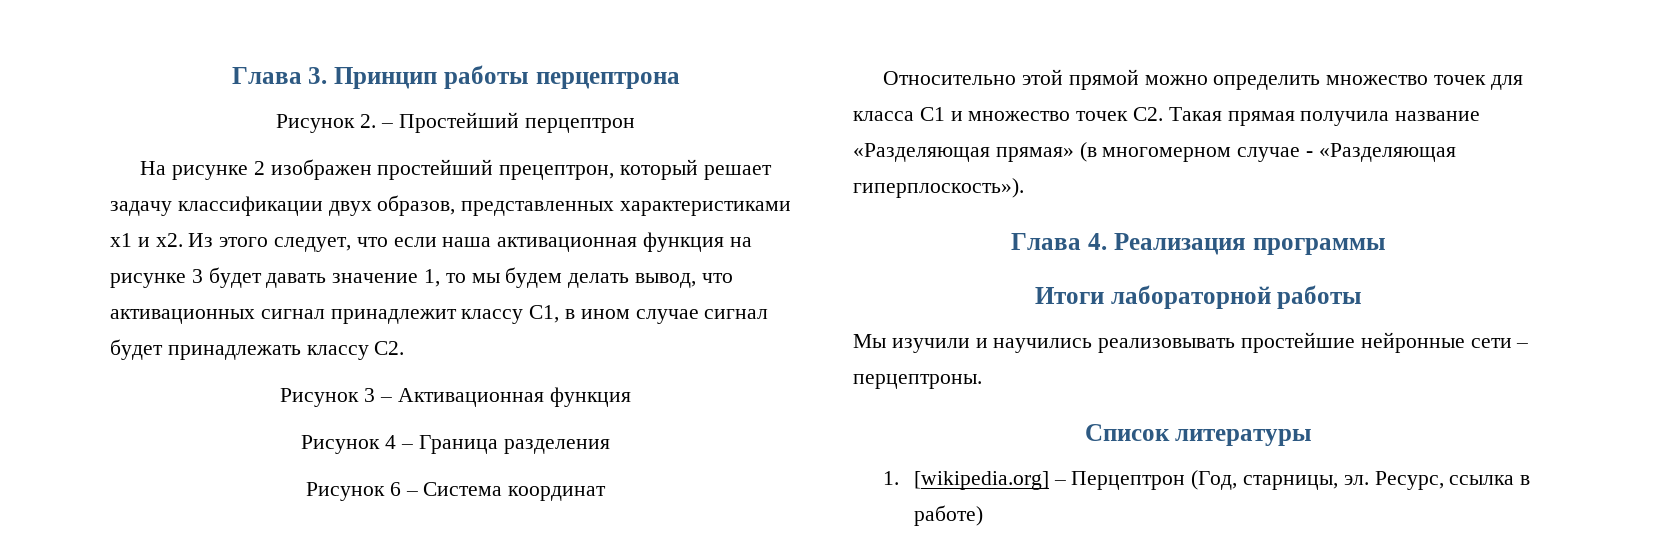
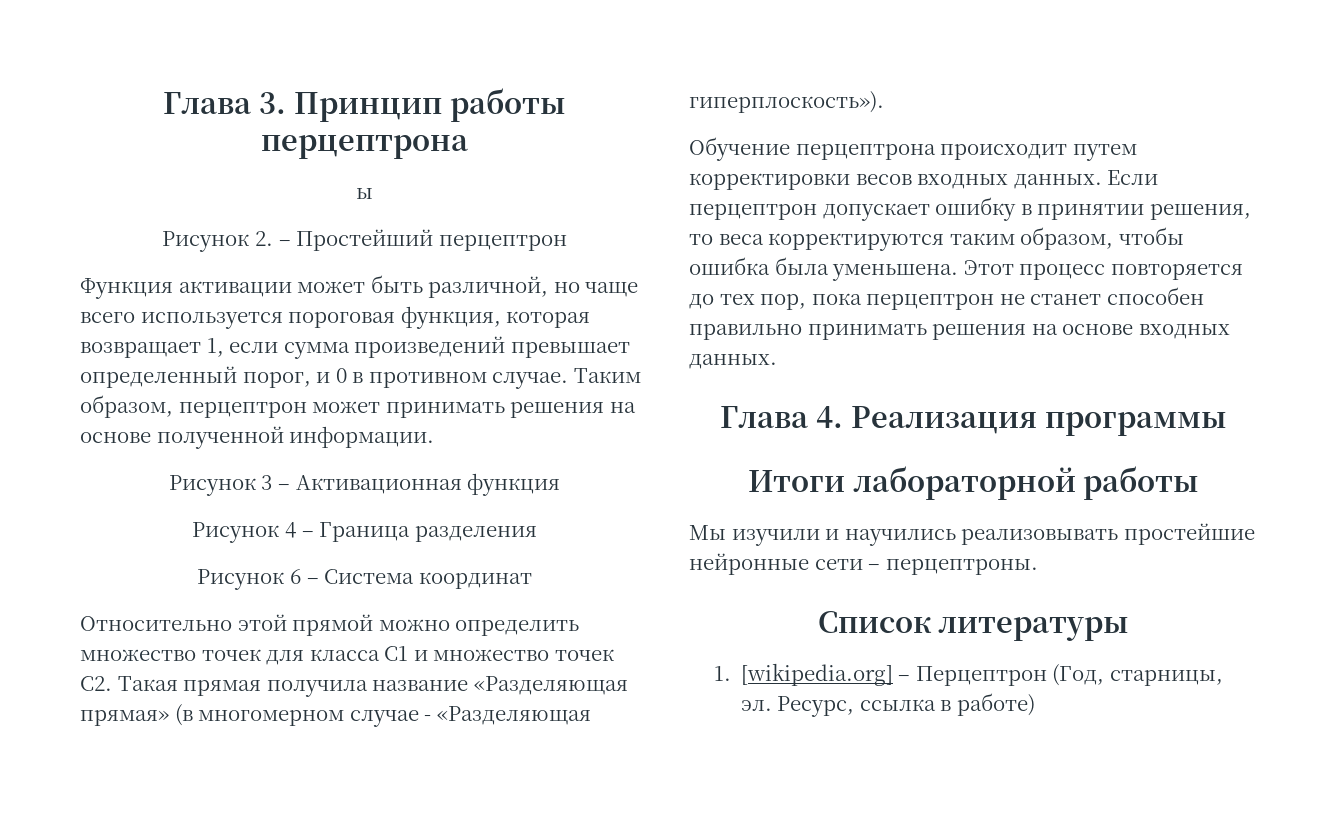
(680, 80) none -> [356,188,373,199] // ы
[140,159,772,180] [110,195,792,216] [110,232,752,252] [110,267,733,288] [110,305,769,324] [110,339,405,360] На рисунке 2 изображен простейший прецептрон, который решает задачу классификации двух образов, представленных характеристиками x1 и x2. Из этого следует, что если наша активационная функция на рисунке 3 будет давать значение 1, то мы будем делать вывод, что активационных сигнал принадлежит классу C1, в ином случае сигнал будет принадлежать классу C2. -> [80,275,639,299] [80,306,591,329] [80,336,630,359] [80,366,641,389] [80,395,636,418] [80,426,435,449] Функция активации может быть различной, но чаще всего используется пороговая функция, которая возвращает 1, если сумма произведений превышает определенный порог, и 0 в противном случае. Таким образом, перцептрон может принимать решения на основе полученной информации.
(1024, 188) none -> [689,137,1137,161] [689,170,1159,190] [689,197,1251,221] [689,227,1184,251] [689,257,1243,281] [689,287,1204,310] [689,324,1230,340] [689,354,777,369] // Обучение перцептрона происходит путем корректировки весов входных данных. Если перцептрон допускает ошибку в принятии решения, то веса корректируются таким образом, чтобы ошибка была уменьшена. Этот процесс повторяется до тех пор, пока перцептрон не станет способен правильно принимать решения на основе входных данных.

